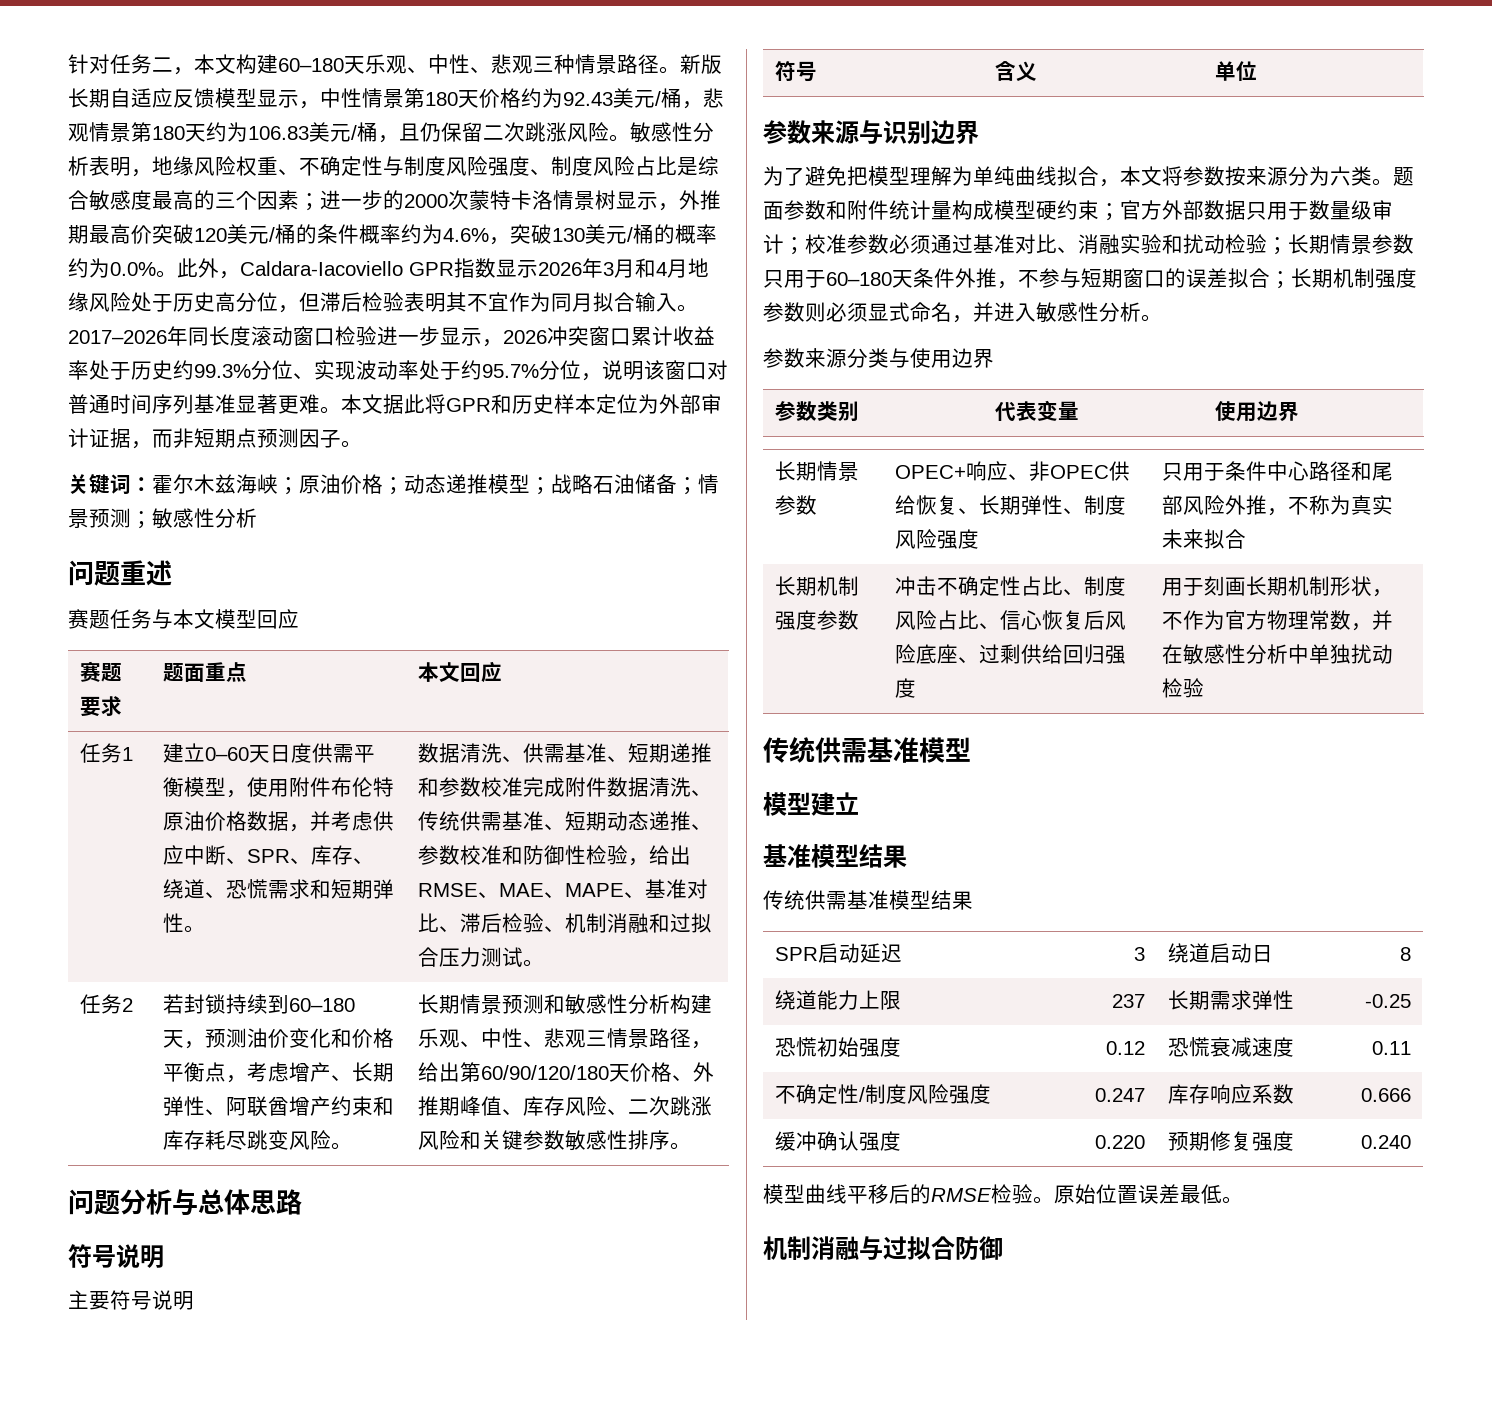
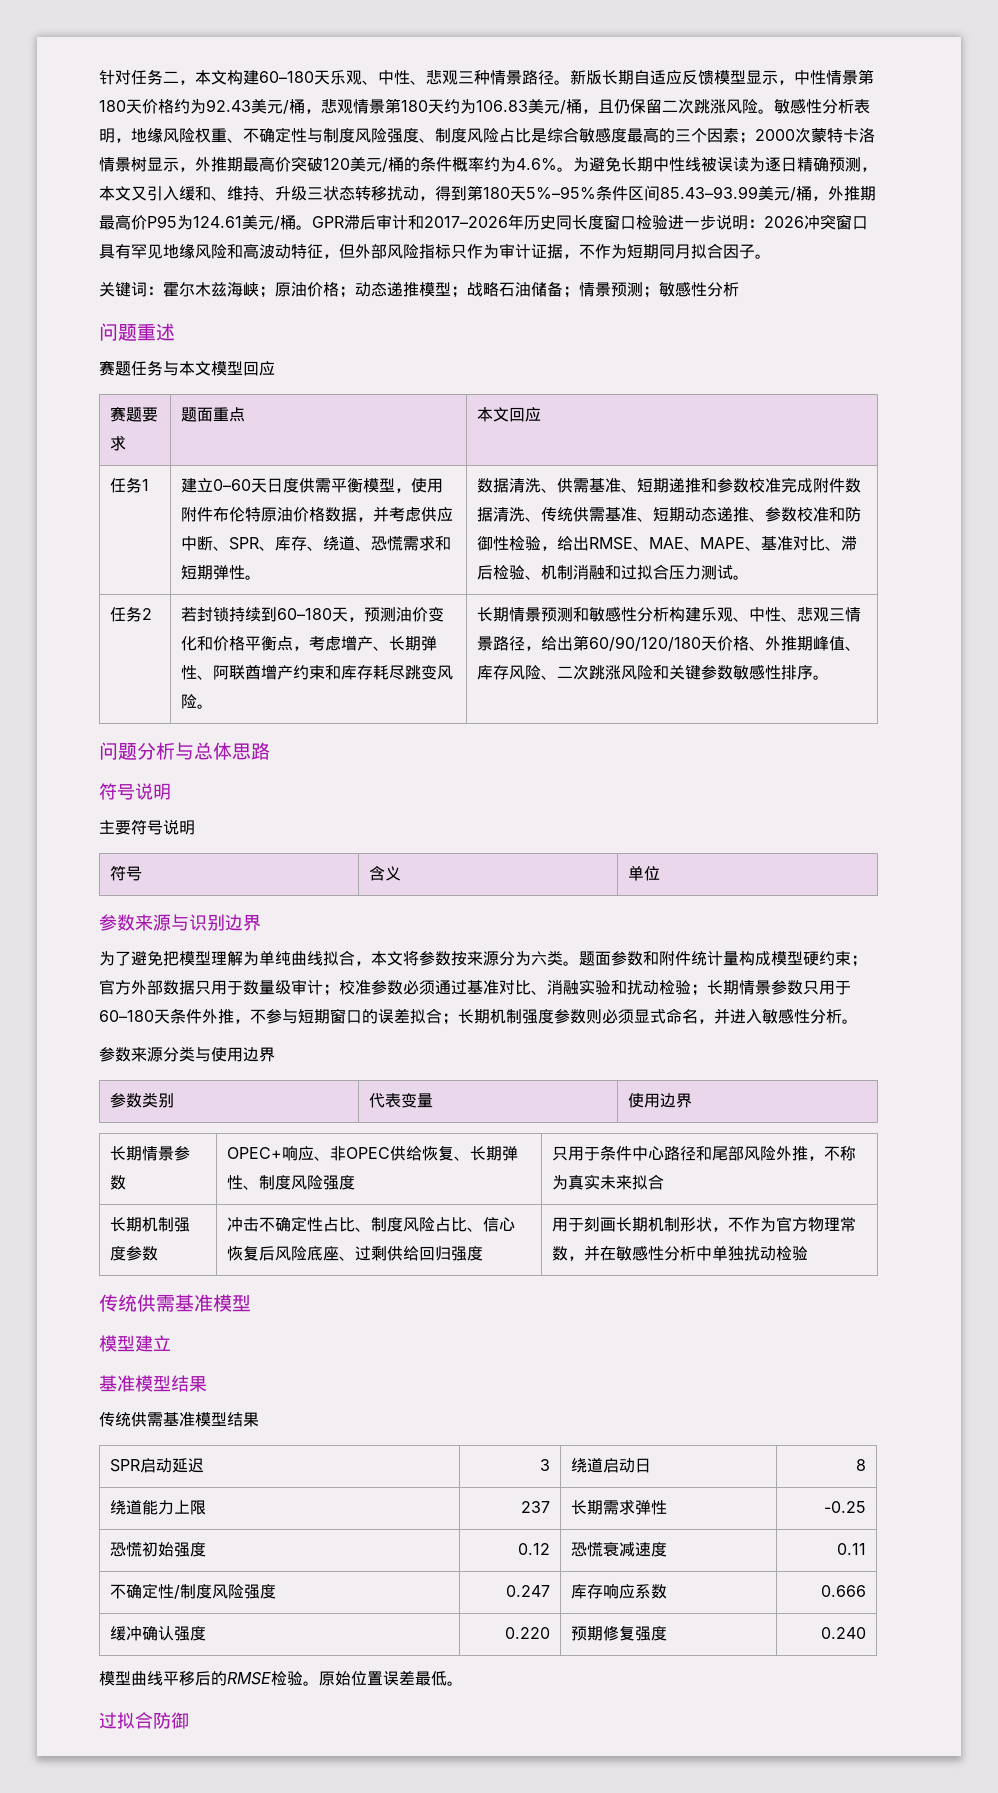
[320,190,404,210] 进一步的 -> (755, 138) none
[489,224,717,245] [68,258,709,279] [68,292,698,313] [68,326,293,346] ，突破130美元/桶的概率约为0.0%。此外，Caldara-Iacoviello GPR指数显示2026年3月和4月地缘风险处于历史高分位，但滞后检验表明其不宜作为同月拟合输入。2017–2026年同长度滚动 -> [557,157,877,172] [99,185,876,201] [99,214,604,230] 。为避免长期中性线被误读为逐日精确预测，本文又引入缓和、维持、升级三状态转移扰动，得到第180天5%–95%条件区间85.43–93.99美元/桶，外推期最高价P95为124.61美元/桶。GPR滞后审计和2017–2026年历史同长度
[440,327,503,347] 显示， -> [716,214,764,230] 说明：
[631,326,715,346] [68,360,728,381] [68,394,722,414] [68,428,299,449] 累计收益率处于历史约99.3%分位、实现波动率处于约95.7%分位，说明该窗口对普通时间序列基准显著更难。本文据此将GPR和历史样本定位为外部审计证据，而非短期点预测 -> [99,243,723,259] 具有罕见地缘风险和高波动特征，但外部风险指标只作为审计证据，不作为短期同月拟合
[763,1236,883,1260] 机制消融与 -> (463, 1683) none

